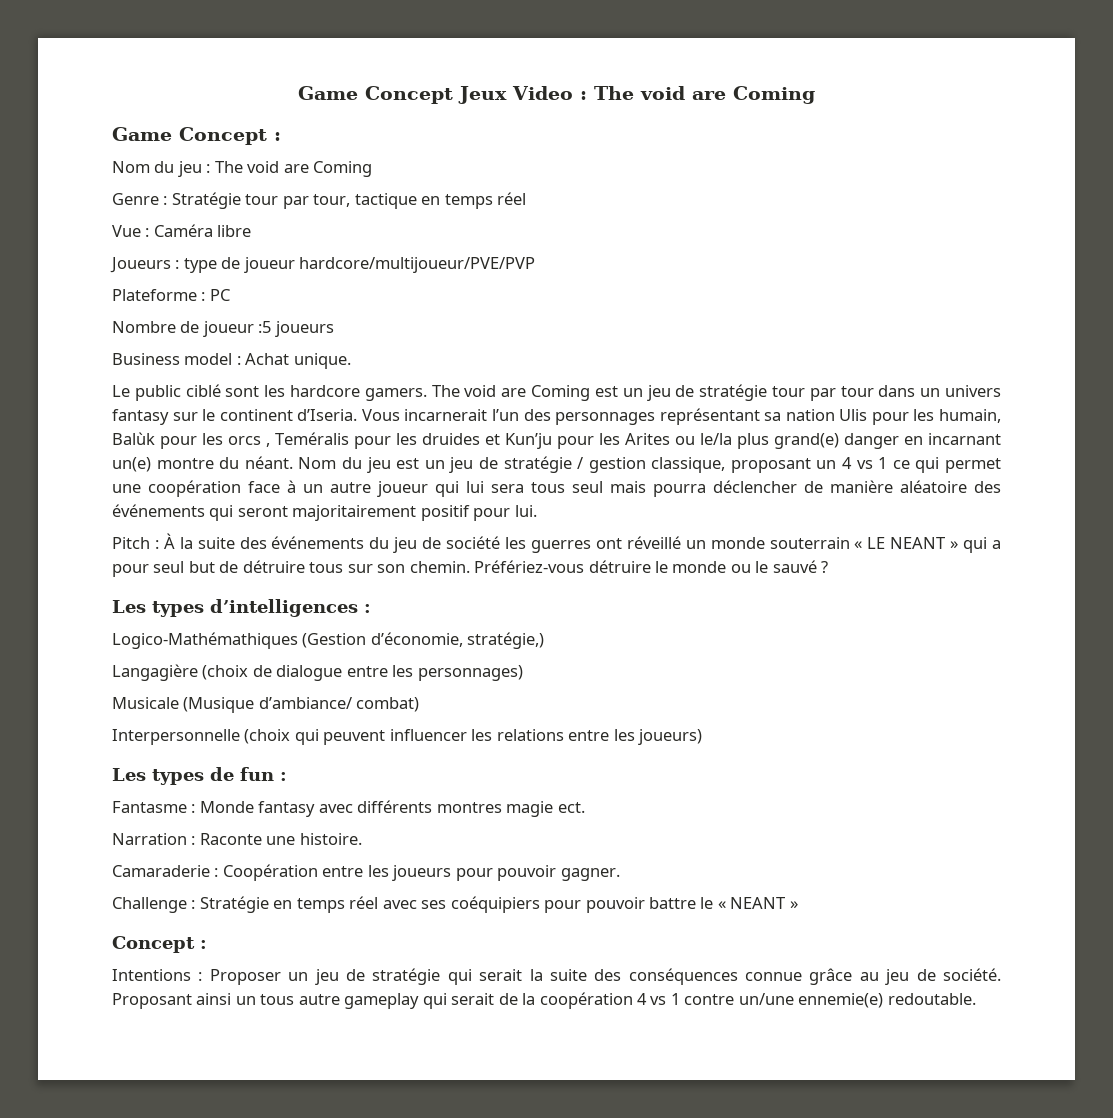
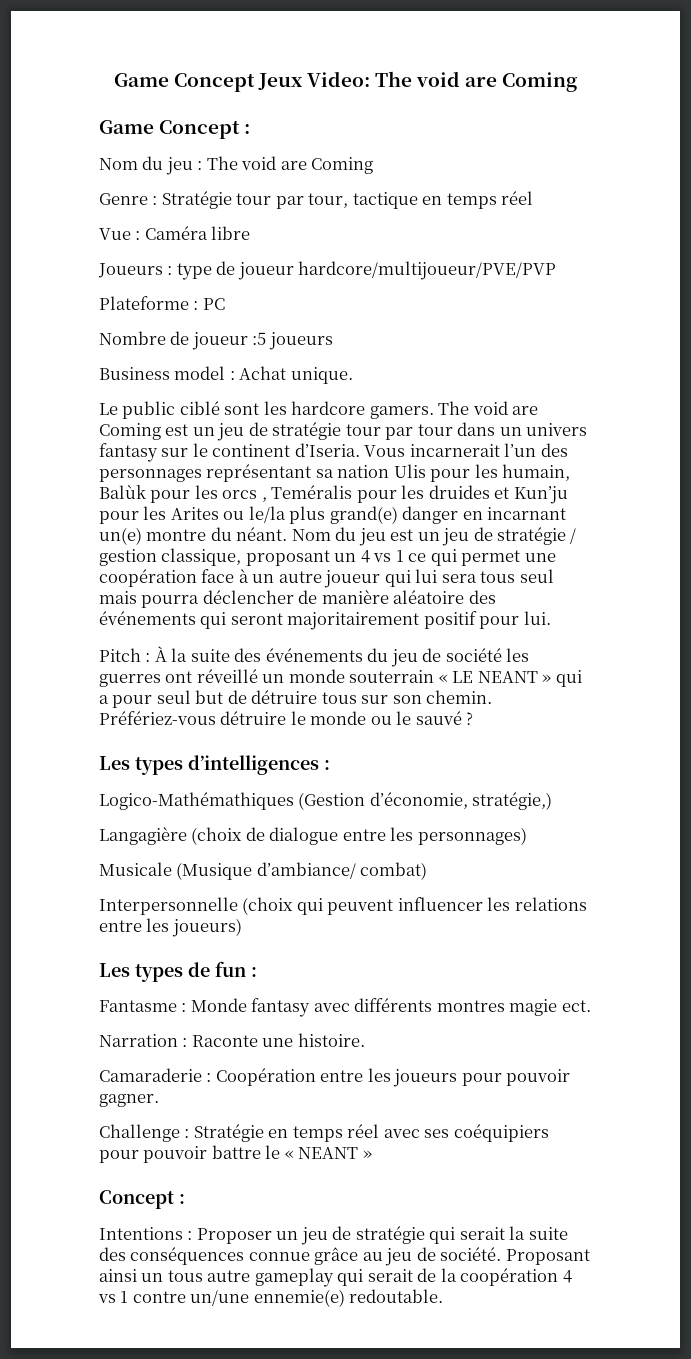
[512,86,587,100] Video : -> [306,71,370,87] Video:

